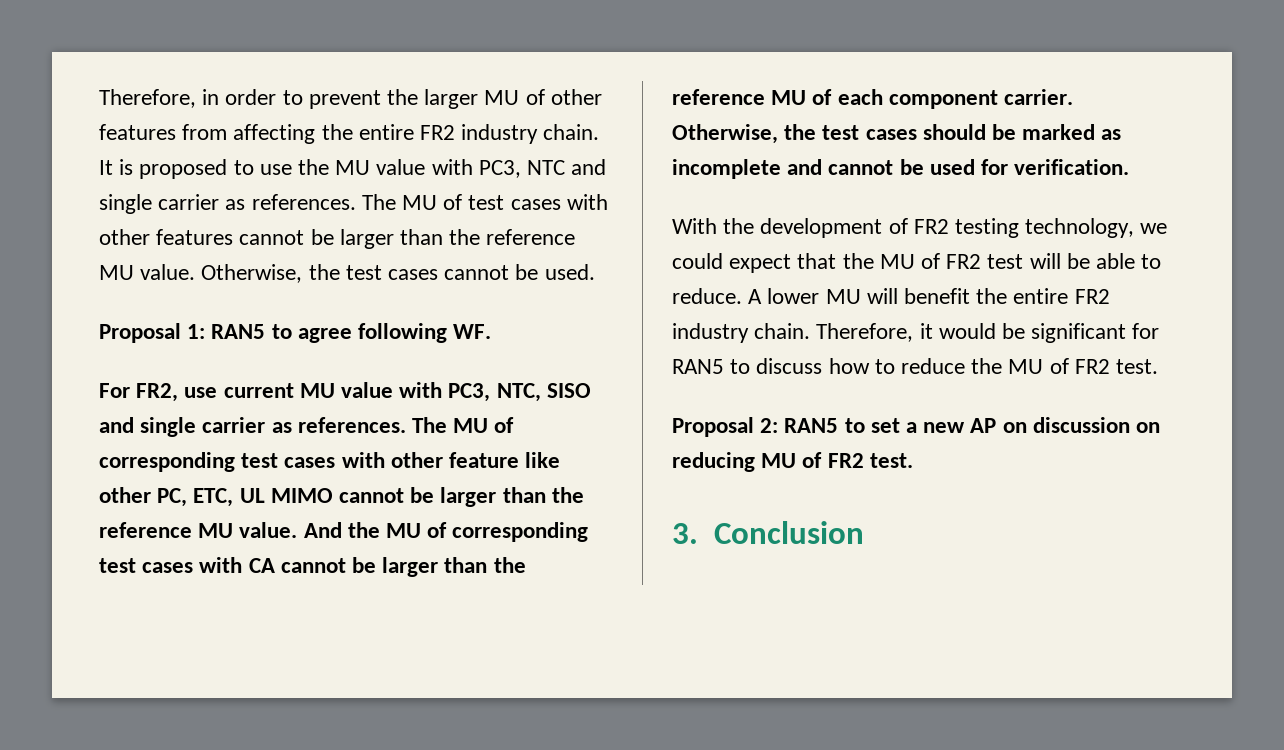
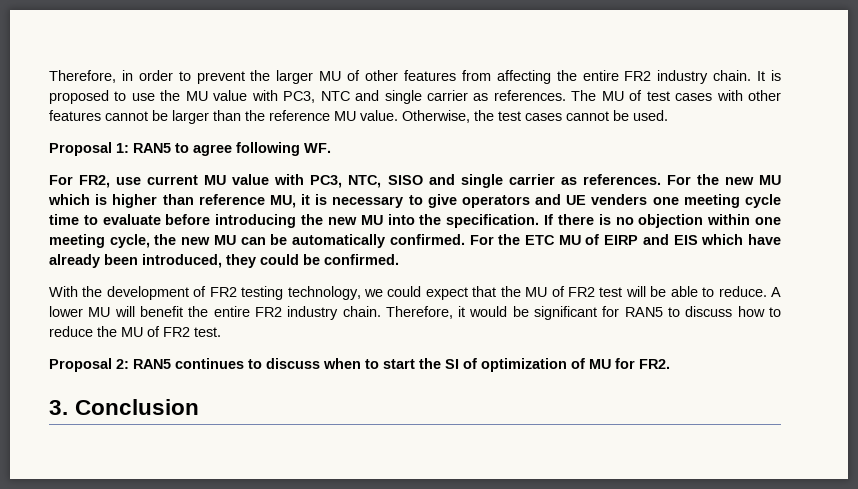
[412,417,515,433] [99,452,561,472] [99,487,584,507] [99,522,589,542] [99,557,526,577] [672,89,1074,109] [672,124,1122,144] [672,159,1130,179] The MU of corresponding test cases with other feature like other PC, ETC, UL MIMO cannot be larger than the reference MU value. And the MU of corresponding test cases with CA cannot be larger than the reference MU of each component carrier. Otherwise, the test cases should be marked as incomplete and cannot be used for verification. -> [666,174,781,185] [48,194,781,208] [49,214,782,228] [49,234,781,248] [49,254,399,268] For the new MU which is higher than reference MU, it is necessary to give operators and UE venders one meeting cycle time to evaluate before introducing the new MU into the specification. If there is no objection within one meeting cycle, the new MU can be automatically confirmed. For the ETC MU of EIRP and EIS which have already been introduced, they could be confirmed.
[844,417,1161,433] [672,452,913,472] to set a new AP on discussion on reducing MU of FR2 test. -> [175,358,670,372] continues to discuss when to start the SI of optimization of MU for FR2.

